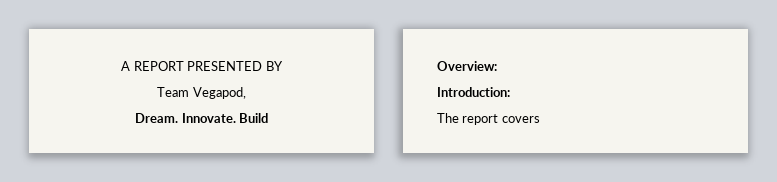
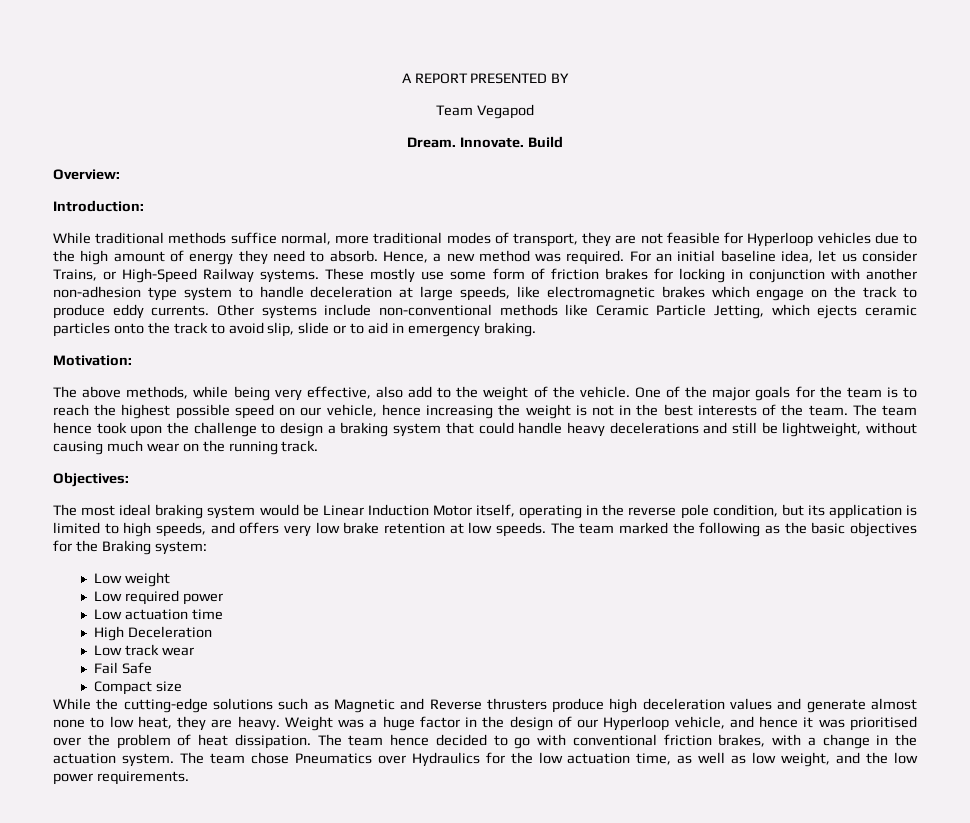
[192,87,246,99] Vegapod, -> [476,104,534,119] Vegapod
[437,113,540,125] The report covers -> [53,232,917,247] [53,250,918,265] [53,268,917,283] [53,286,917,301] [53,304,917,319] [53,322,536,337] [53,355,132,366] [53,386,917,401] [53,404,918,419] [53,422,918,437] [53,440,319,455] [53,472,129,487] [53,504,918,519] [53,522,917,537] [53,540,207,555] [93,572,170,587] [93,590,223,605] [93,609,223,620] [93,626,212,641] [93,644,194,656] [93,662,152,674] [93,681,182,695] [53,698,917,713] [53,716,917,731] [53,734,917,749] [53,752,919,767] [53,771,189,785] While traditional methods suffice normal, more traditional modes of transport, they are not feasible for Hyperloop vehicles due to the high amount of energy they need to absorb. Hence, a new method was required. For an initial baseline idea, let us consider Trains, or High-Speed Railway systems. These mostly use some form of friction brakes for locking in conjunction with another non-adhesion type system to handle deceleration at large speeds, like electromagnetic brakes which engage on the track to produce eddy currents. Other systems include non-conventional methods like Ceramic Particle Jetting, which ejects ceramic particles onto the track to avoid slip, slide or to aid in emergency braking. // Motivation: // The above methods, while being very effective, also add to the weight of the vehicle. One of the major goals for the team is to reach the highest possible speed on our vehicle, hence increasing the weight is not in the best interests of the team. The team hence took upon the challenge to design a braking system that could handle heavy decelerations and still be lightweight, without causing much wear on the running track. // Objectives: // The most ideal braking system would be Linear Induction Motor itself, operating in the reverse pole condition, but its application is limited to high speeds, and offers very low brake retention at low speeds. The team marked the following as the basic objectives for the Braking system: // Low weight // Low required power // Low actuation time // High Deceleration // Low track wear // Fail Safe // Compact size // While the cutting-edge solutions such as Magnetic and Reverse thrusters produce high deceleration values and generate almost none to low heat, they are heavy. Weight was a huge factor in the design of our Hyperloop vehicle, and hence it was prioritised over the problem of heat dissipation. The team hence decided to go with conventional friction brakes, with a change in the actuation system. The team chose Pneumatics over Hydraulics for the low actuation time, as well as low weight, and the low power requirements.

